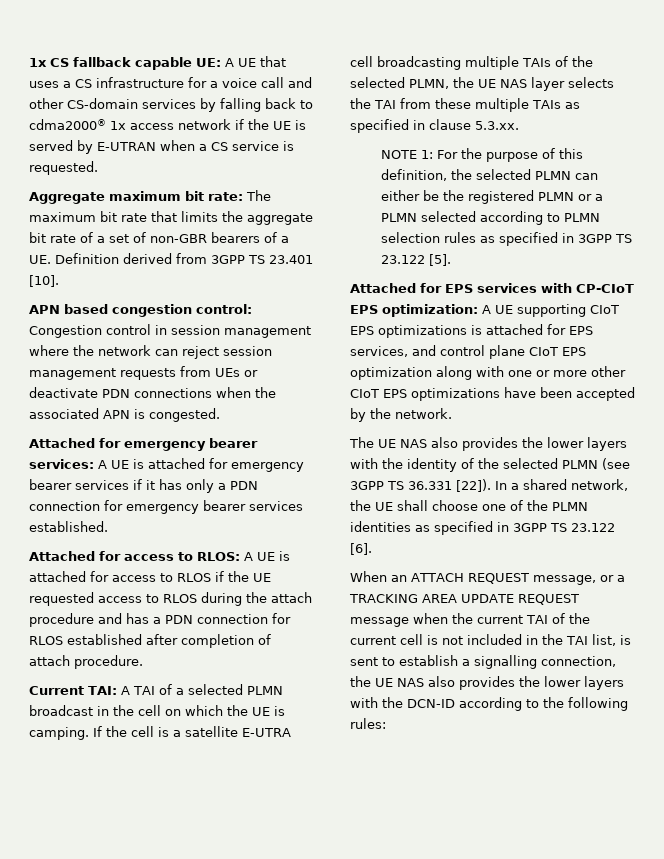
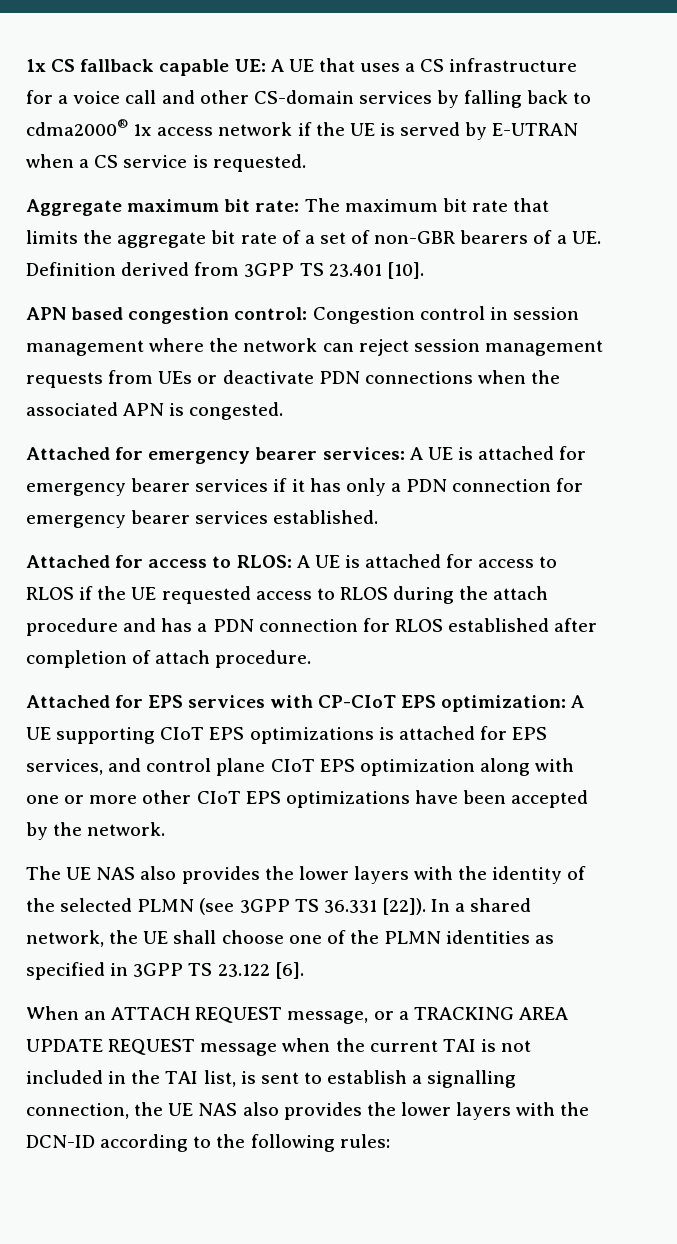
[29,684,283,695] [29,705,285,716] [29,726,291,740] [350,56,593,70] [350,77,614,91] [350,98,580,112] [350,119,519,133] [380,148,583,162] [380,169,598,181] [380,190,603,204] [380,211,600,225] [380,232,632,246] [380,254,451,266] // Current TAI: A TAI of a selected PLMN broadcast in the cell on which the UE is camping. If the cell is a satellite E-UTRA cell broadcasting multiple TAIs of the selected PLMN, the UE NAS layer selects the TAI from these multiple TAIs as specified in clause 5.3.xx. // NOTE 1: For the purpose of this definition, the selected PLMN can either be the registered PLMN or a PLMN selected according to PLMN selection rules as specified in 3GPP TS 23.122 [5]. -> (312, 659) none
[552,613,590,624] [350,634,423,645] of the current cell -> (476, 1045) none

